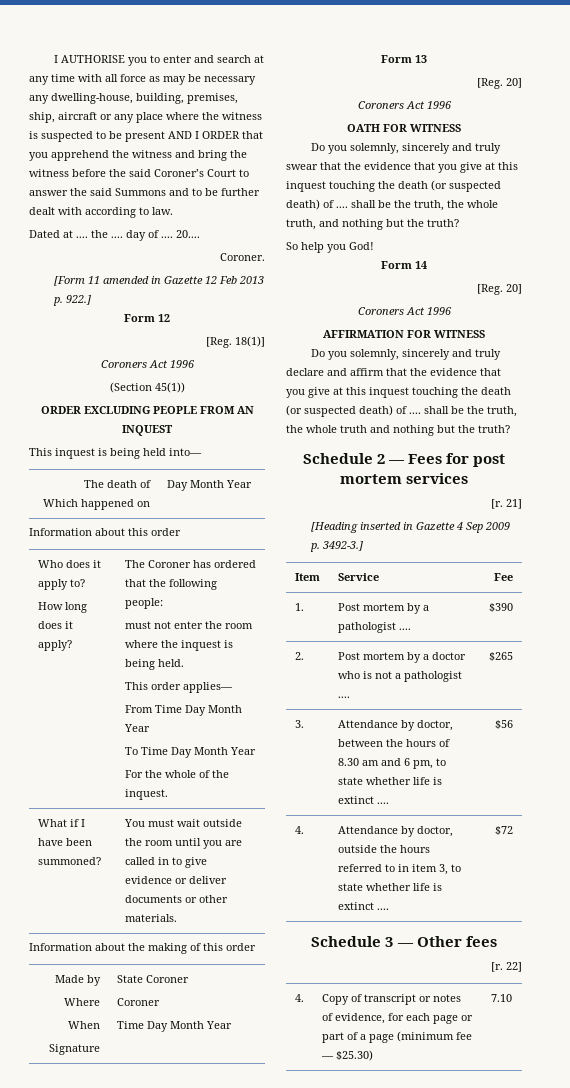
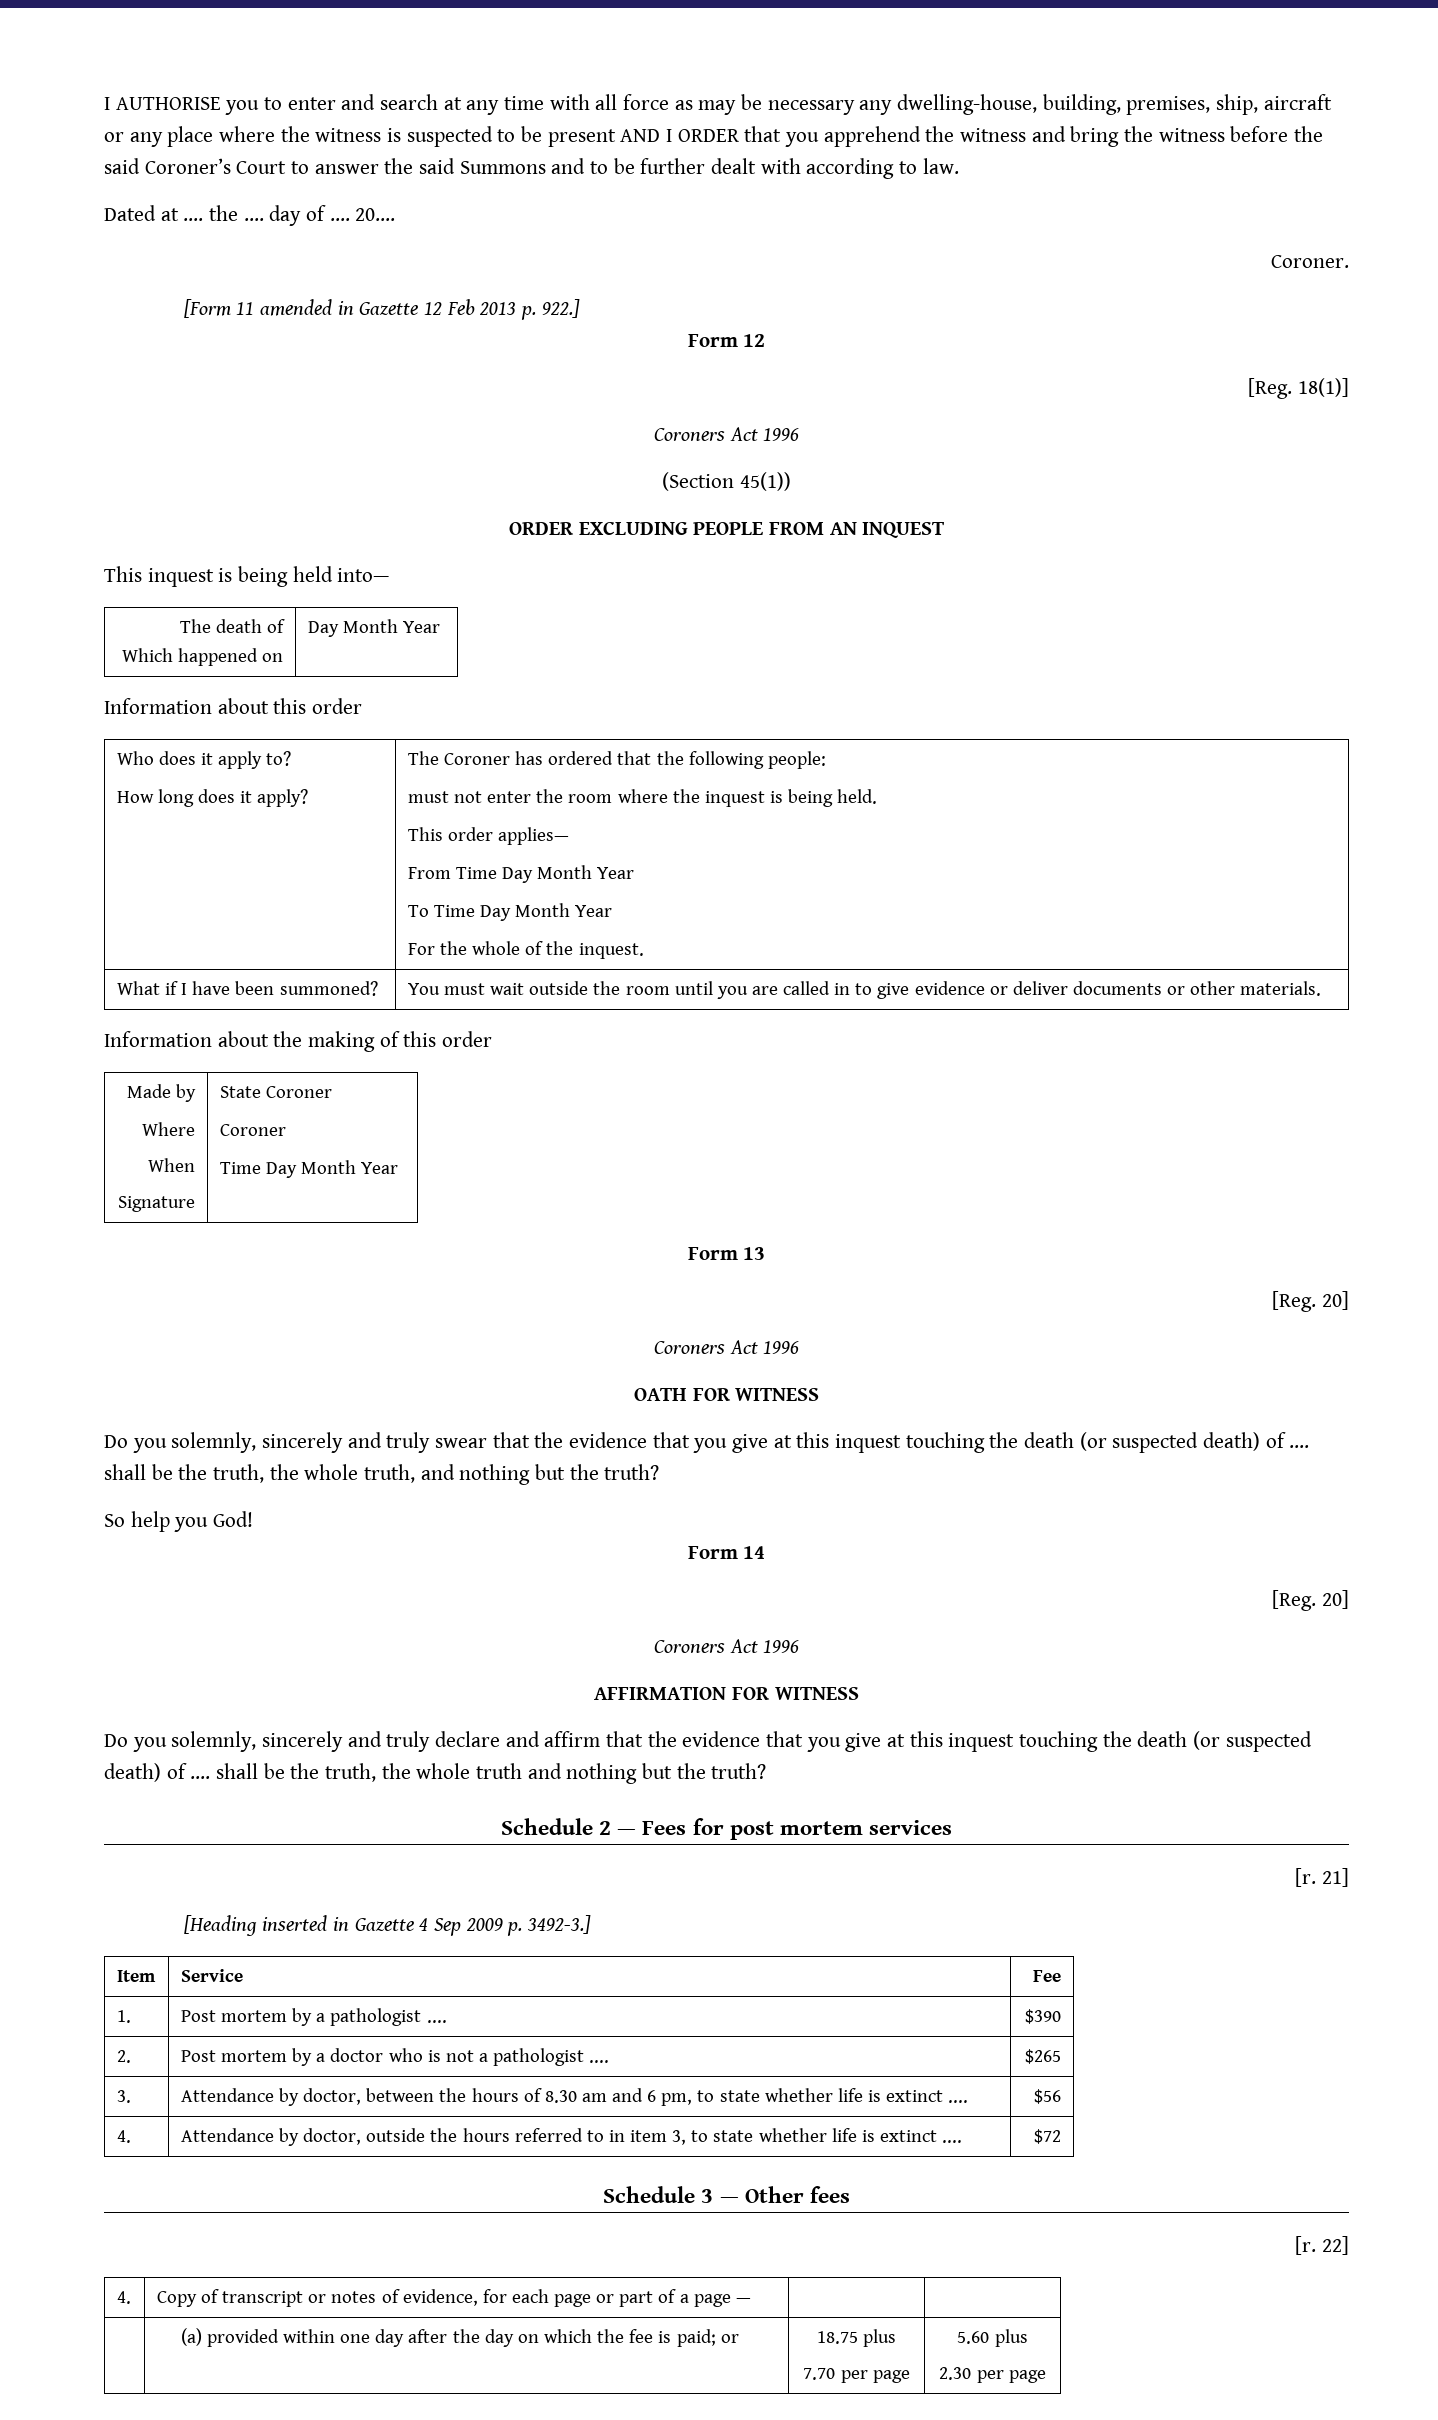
[396,1031,472,1042] [320,1050,373,1061] [491,994,512,1002] (minimum fee — $25.30) | 7.10 -> [735,2298,751,2303] [180,2328,739,2347] [816,2329,897,2347] [803,2368,910,2383] [957,2329,1028,2347] [939,2367,1046,2383] — | | // | (a) provided within one day after the day on which the fee is paid; or | 18.75 plus // 7.70 per page | 5.60 plus // 2.30 per page

